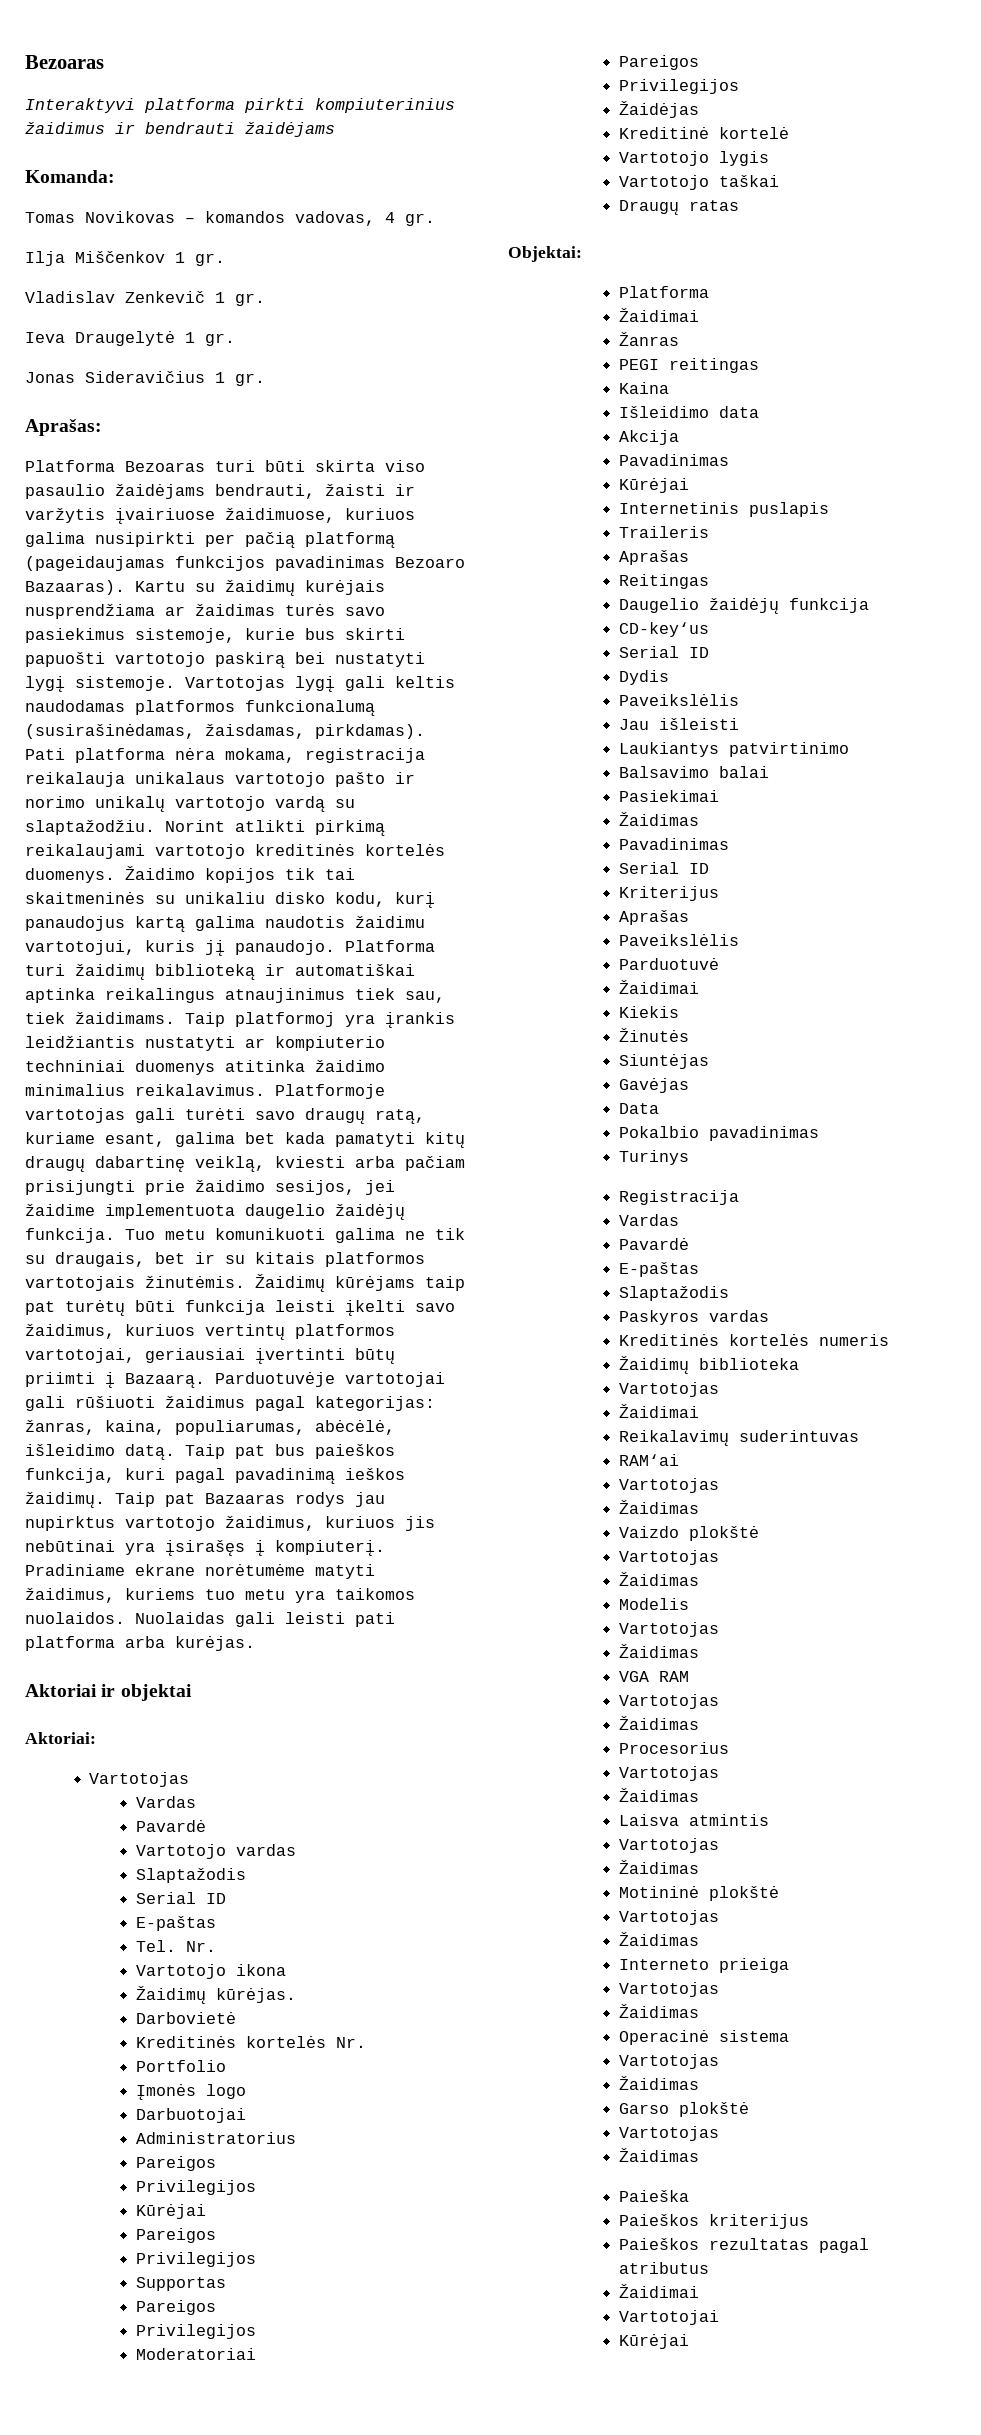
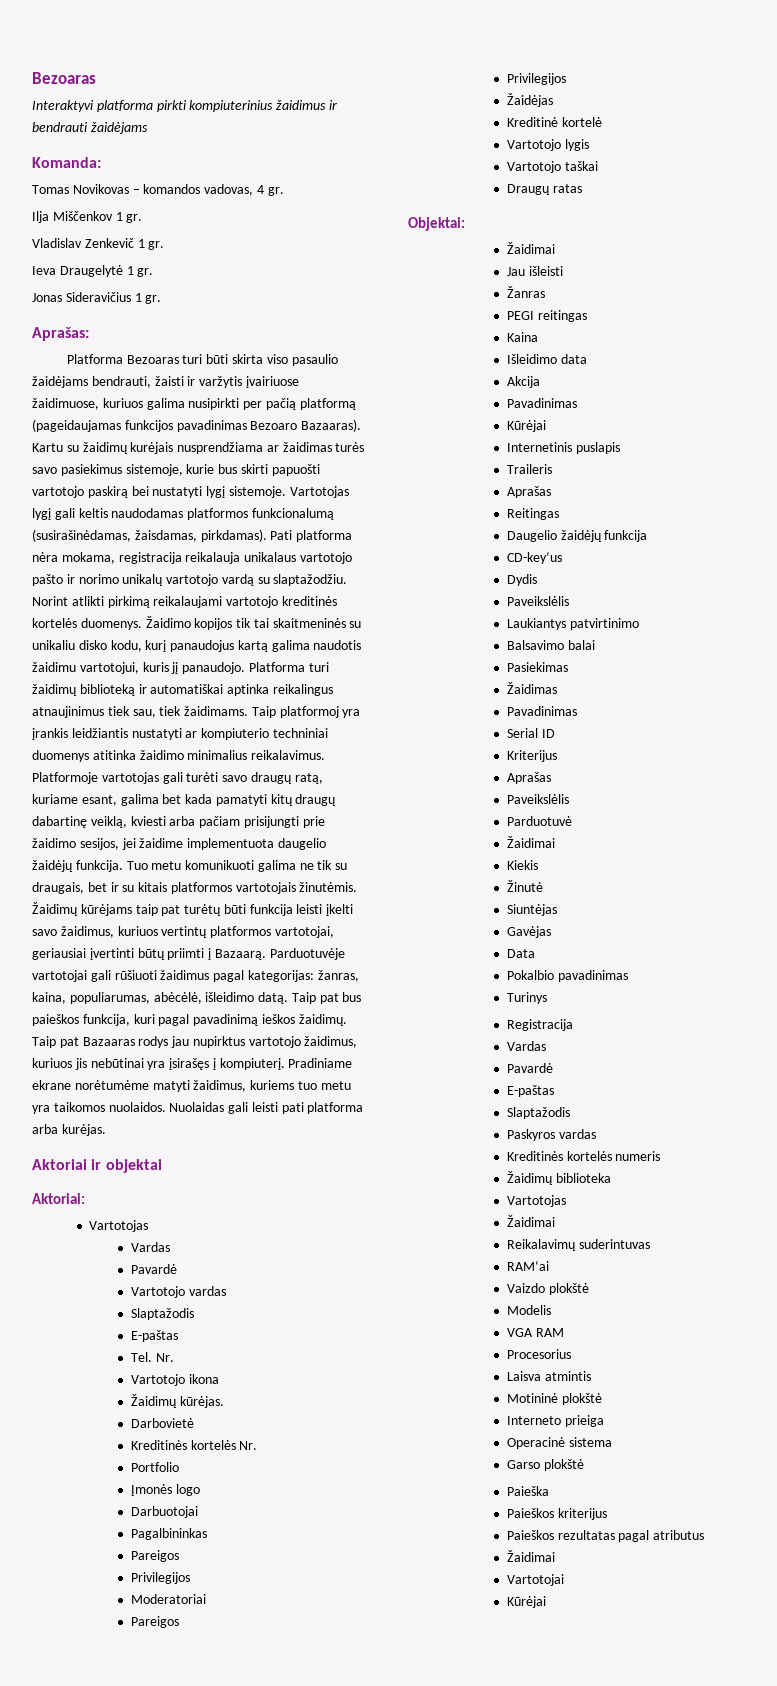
[135,1892,226,1904] // Serial ID -> (194, 1314) none
[135,2132,296,2144] [135,2156,216,2171] [135,2180,256,2195] [135,2204,206,2219] [135,2228,216,2243] [135,2252,256,2267] [135,2277,226,2291] Administratorius // Pareigos // Privilegijos // Kūrėjai // Pareigos // Privilegijos // Supportas -> [130,1528,207,1540] Pagalbininkas
[618,286,709,298] [618,308,699,322] Platforma // Žaidimai -> [506,242,555,254] [506,266,563,276] Žaidimai // Jau išleisti
[618,646,709,658] // Serial ID -> (562, 557) none
[618,718,739,730] // Jau išleisti -> (569, 601) none
[618,790,719,802] Pasiekimai -> [506,662,568,672] Pasiekimas
[618,1028,689,1042] Žinutės -> [506,880,543,892] Žinutė
[618,1478,719,1493] [618,1500,699,1514] // Vartotojas // Žaidimas -> (549, 1265) none
[618,1550,719,1565] [618,1572,699,1586] // Vartotojas // Žaidimas -> (589, 1289) none
[618,1622,719,1637] [618,1644,699,1658] // Vartotojas // Žaidimas -> (551, 1310) none
[618,1694,719,1709] [618,1716,699,1730] // Vartotojas // Žaidimas -> (564, 1332) none
[618,1766,719,1781] [618,1788,699,1802] // Vartotojas // Žaidimas -> (571, 1354) none
[618,1838,719,1853] [618,1860,699,1874] // Vartotojas // Žaidimas -> (591, 1376) none
[618,1910,719,1925] [618,1932,699,1946] // Vartotojas // Žaidimas -> (602, 1399) none
[618,1982,719,1997] [618,2004,699,2018] // Vartotojas // Žaidimas -> (604, 1421) none
[618,2054,719,2069] [618,2076,699,2090] // Vartotojas // Žaidimas -> (612, 1442) none
[618,2126,719,2141] [618,2148,699,2162] // Vartotojas // Žaidimas -> (584, 1465) none

